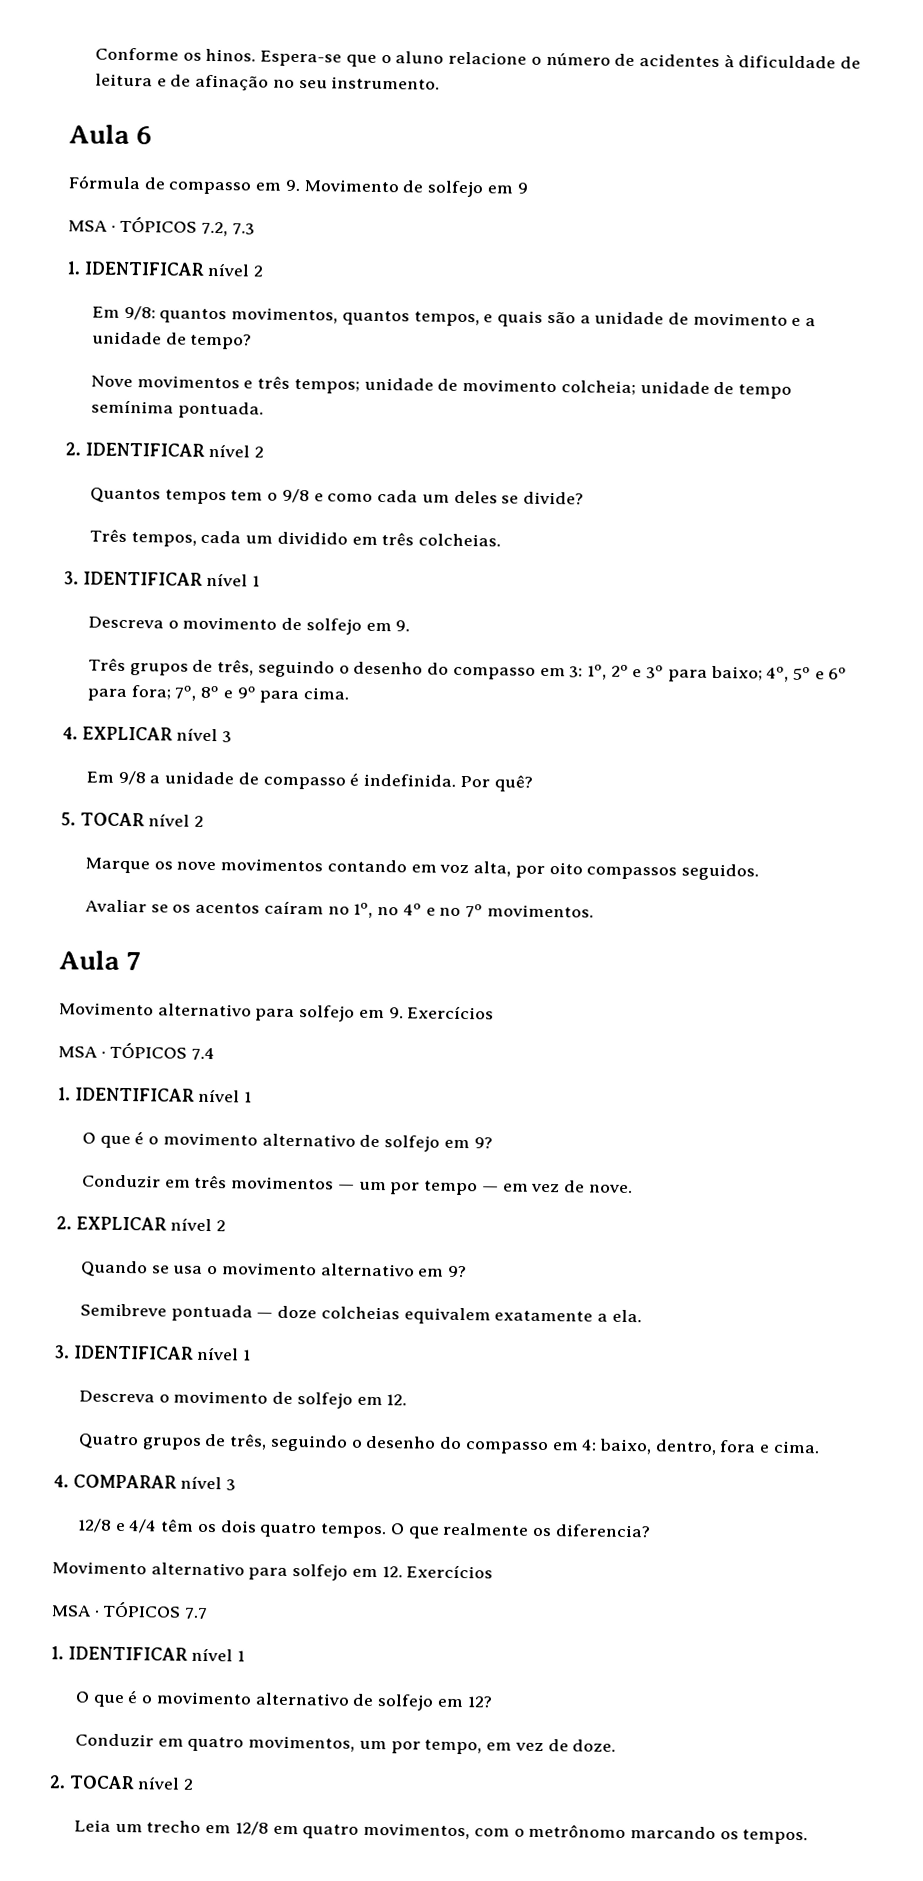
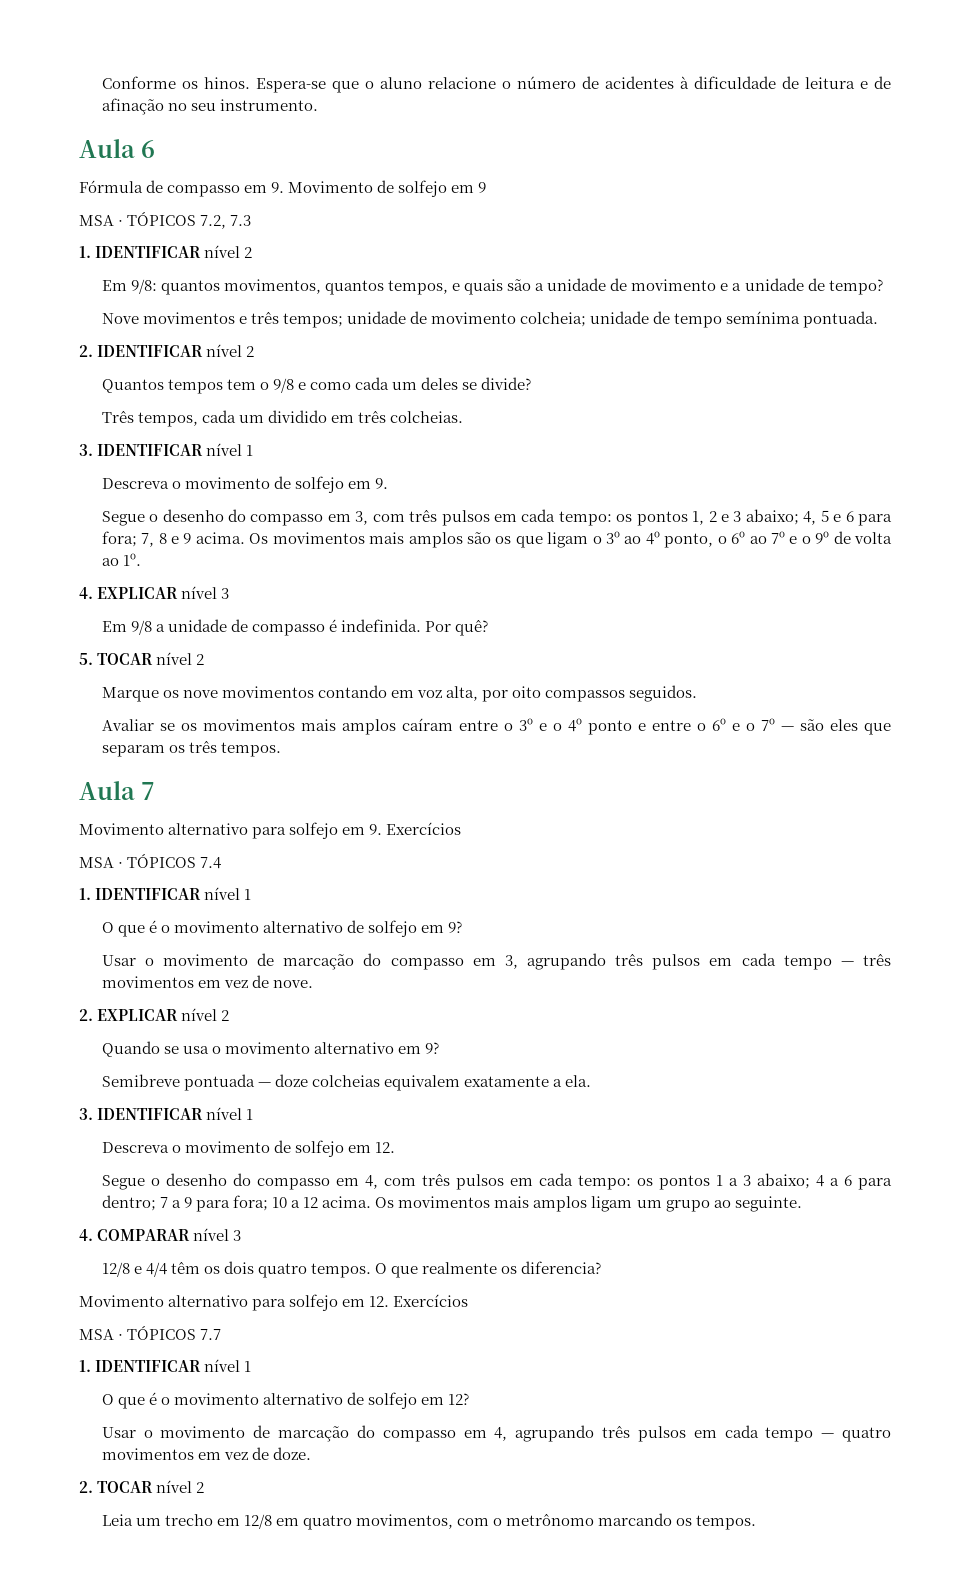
[88,657,848,682] [87,685,350,704] Três grupos de três, seguindo o desenho do compasso em 3: 1º, 2º e 3º para baixo; 4º, 5º e 6º para fora; 7º, 8º e 9º para cima. -> [101,509,893,526] [101,531,893,548] [101,553,141,566] Segue o desenho do compasso em 3, com três pulsos em cada tempo: os pontos 1, 2 e 3 abaixo; 4, 5 e 6 para fora; 7, 8 e 9 acima. Os movimentos mais amplos são os que ligam o 3º ao 4º ponto, o 6º ao 7º e o 9º de volta ao 1º.
[195,900,594,918] acentos caíram no 1º, no 4º e no 7º movimentos. -> [202,718,891,735] [101,741,281,757] movimentos mais amplos caíram entre o 3º e o 4º ponto e entre o 6º e o 7º — são eles que separam os três tempos.
[82,1174,499,1196] Conduzir em três movimentos — um por tempo — -> [101,953,892,970] [101,976,194,988] Usar o movimento de marcação do compasso em 3, agrupando três pulsos em cada tempo — três movimentos
[78,1433,820,1456] Quatro grupos de três, seguindo o desenho do compasso em 4: baixo, dentro, fora e cima. -> [101,1173,893,1190] [101,1195,802,1212] Segue o desenho do compasso em 4, com três pulsos em cada tempo: os pontos 1 a 3 abaixo; 4 a 6 para dentro; 7 a 9 para fora; 10 a 12 acima. Os movimentos mais amplos ligam um grupo ao seguinte.
[75,1733,483,1755] Conduzir em quatro movimentos, um por tempo, -> [101,1425,892,1442] [101,1448,194,1460] Usar o movimento de marcação do compasso em 4, agrupando três pulsos em cada tempo — quatro movimentos

